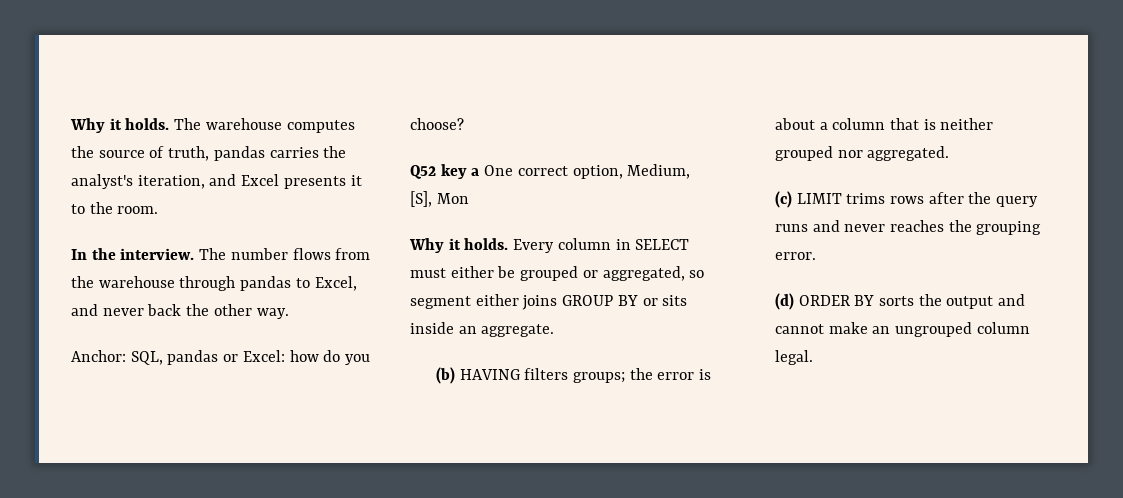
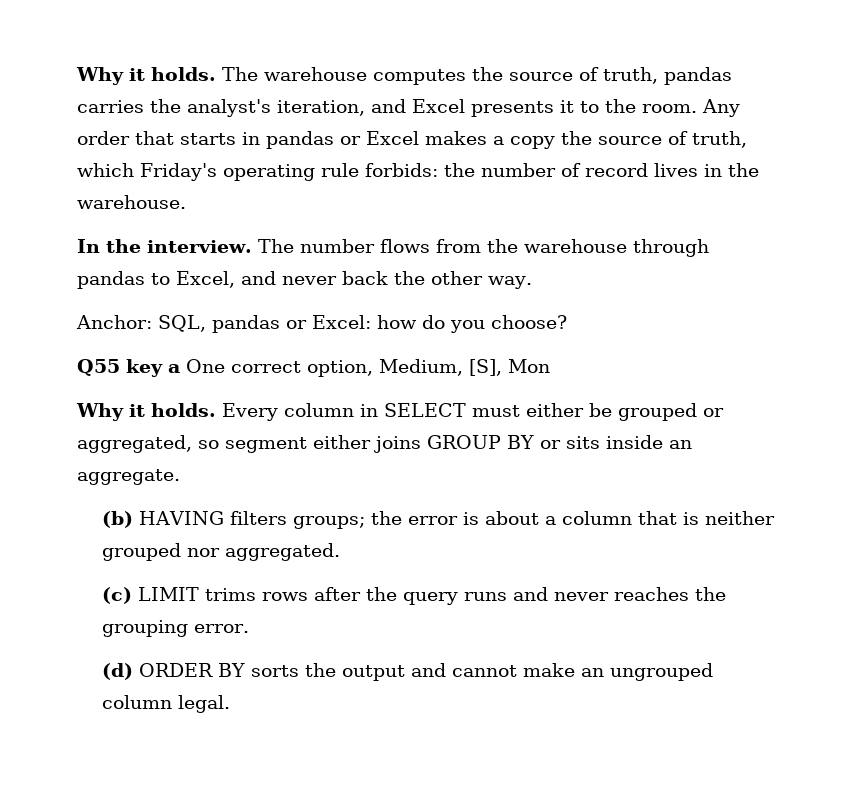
(159, 210) none -> [702,99,740,117] [77,131,747,149] [77,163,759,181] [77,195,186,209] Any order that starts in pandas or Excel makes a copy the source of truth, which Friday's operating rule forbids: the number of record lives in the warehouse.
[410,165,436,179] Q52 -> [77,359,120,376] Q55

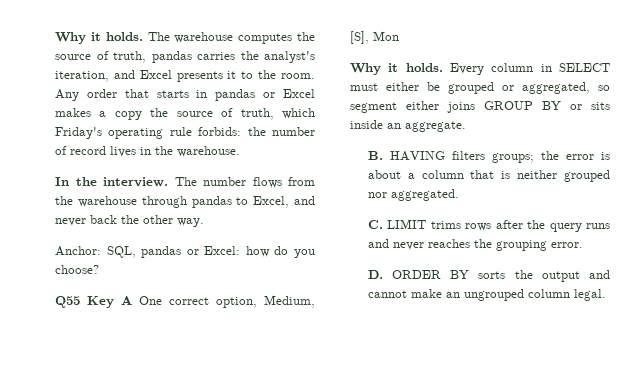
[126,359,180,377] key a -> [87,296,132,308] Key A
[102,511,134,528] (b) -> [367,151,383,160] B.
[102,587,133,604] (c) -> [367,220,383,229] C.
[102,663,134,680] (d) -> [367,270,383,279] D.

